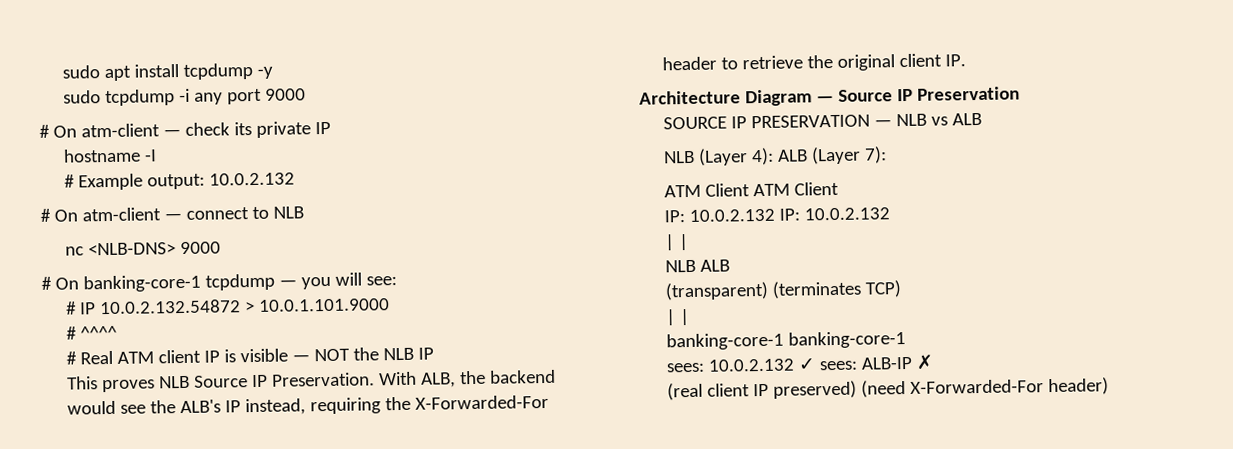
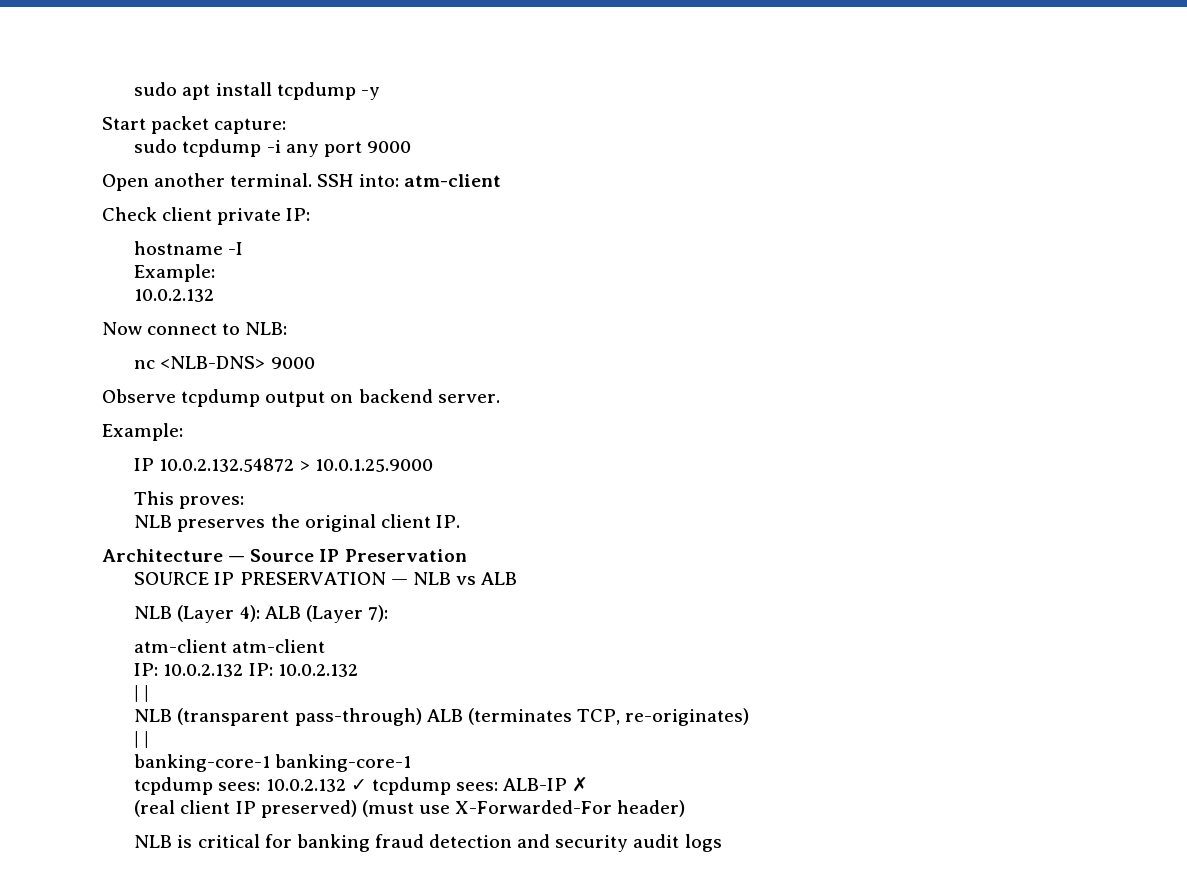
(273, 72) none -> [102,116,287,134] // Start packet capture:
[39,121,331,138] [62,148,157,163] [63,172,295,191] [40,207,182,222] # On atm-client — check its private IP // hostname -I // # Example output: 10.0.2.132 // # On atm-client — -> [102,173,501,191] [102,207,311,225] [134,241,244,255] [134,264,216,282] [134,289,215,302] [102,322,142,335] Open another terminal. SSH into: atm-client // Check client private IP: // hostname -I // Example: // 10.0.2.132 // Now
[272,206,304,219] NLB -> [245,322,288,335] NLB:
[41,272,397,293] [65,298,390,315] [65,325,117,340] [65,347,434,365] [66,369,556,393] [66,394,549,416] [661,55,803,71] # On banking-core-1 tcpdump — you will see: // # IP 10.0.2.132.54872 > 10.0.1.101.9000 // # ^^^^ // # Real ATM client IP is visible — NOT the NLB IP // This proves NLB Source IP Preservation. With ALB, the backend would see the ALB's IP instead, requiring the X-Forwarded-For header to retrieve -> [102,389,500,407] [102,423,183,441] [134,458,433,472] [134,491,245,509] [134,515,266,532] Observe tcpdump output on backend server. // Example: // IP 10.0.2.132.54872 > 10.0.1.25.9000 // This proves: // NLB preserves
[744,89,812,107] Diagram -> (223, 555) none
[663,181,839,198] ATM Client ATM Client -> [134,639,326,653] atm-client atm-client
[699,259,730,272] [664,280,902,301] ALB // (transparent) (terminates TCP) -> [177,708,750,726] (transparent pass-through) ALB (terminates TCP, re-originates)
(906, 340) none -> [134,777,214,795] tcpdump
(816, 364) none -> [371,777,451,795] tcpdump
[860,380,906,398] (need -> [361,800,450,817] (must use
(1109, 386) none -> [134,834,722,852] // NLB is critical for banking fraud detection and security audit logs

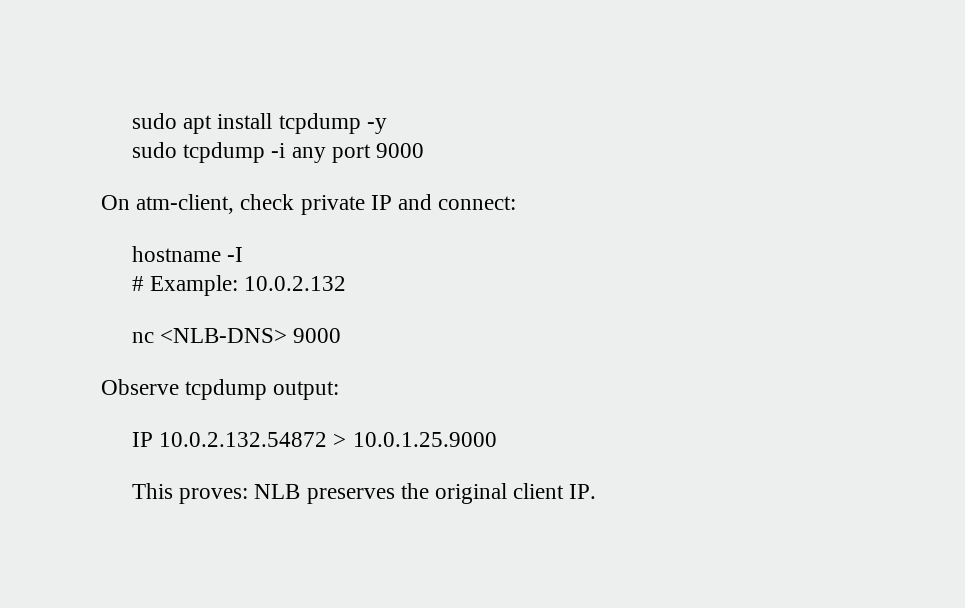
[102,116,287,134] // Start packet capture: -> (387, 126) none
[102,173,501,191] [102,207,311,225] Open another terminal. SSH into: atm-client // Check client private IP: -> [101,194,517,215] On atm-client, check private IP and connect:
[134,264,216,282] [134,289,215,302] [102,322,288,335] Example: // 10.0.2.132 // Now connect to NLB: -> [132,275,347,296] # Example: 10.0.2.132
[265,389,500,407] [102,423,183,441] output on backend server. // Example: -> [273,381,340,400] output:
(245, 502) // -> (249, 496) none
[102,549,467,562] [134,572,518,585] [134,605,388,623] [134,639,326,653] [134,663,358,677] [134,685,150,702] [134,708,750,726] [134,731,150,748] [134,754,412,772] [134,777,589,795] [134,800,686,818] [134,834,722,852] // Architecture — Source IP Preservation // SOURCE IP PRESERVATION — NLB vs ALB // NLB (Layer 4): ALB (Layer 7): // atm-client atm-client // IP: 10.0.2.132 IP: 10.0.2.132 // | | // NLB (transparent pass-through) ALB (terminates TCP, re-originates) // | | // banking-core-1 banking-core-1 // tcpdump sees: 10.0.2.132 ✓ tcpdump sees: ALB-IP ✗ // (real client IP preserved) (must use X-Forwarded-For header) // NLB is critical for banking fraud detection and security audit logs -> (597, 491) none

